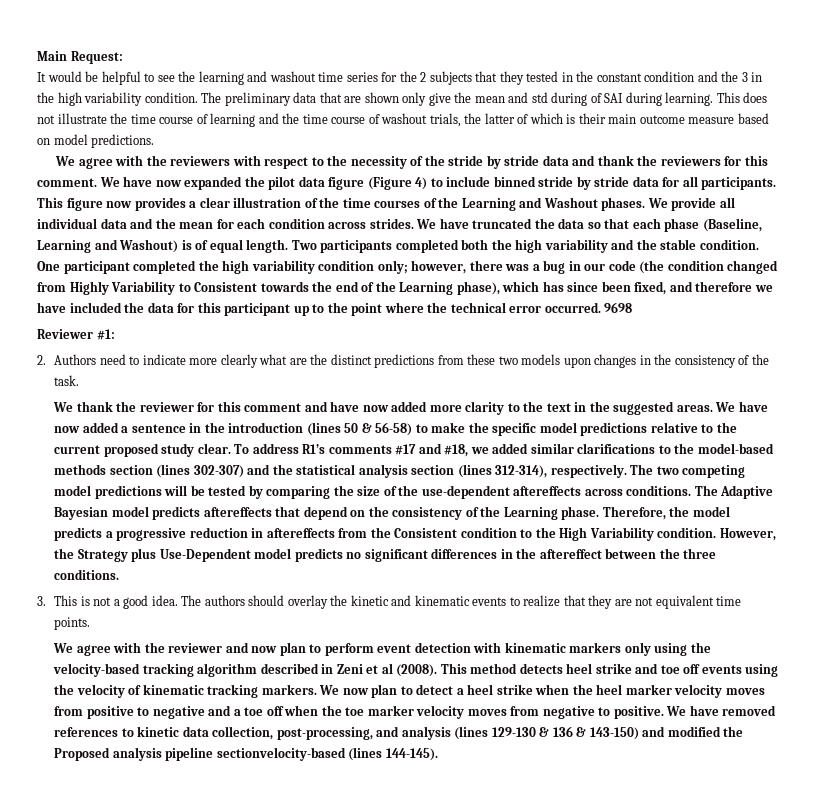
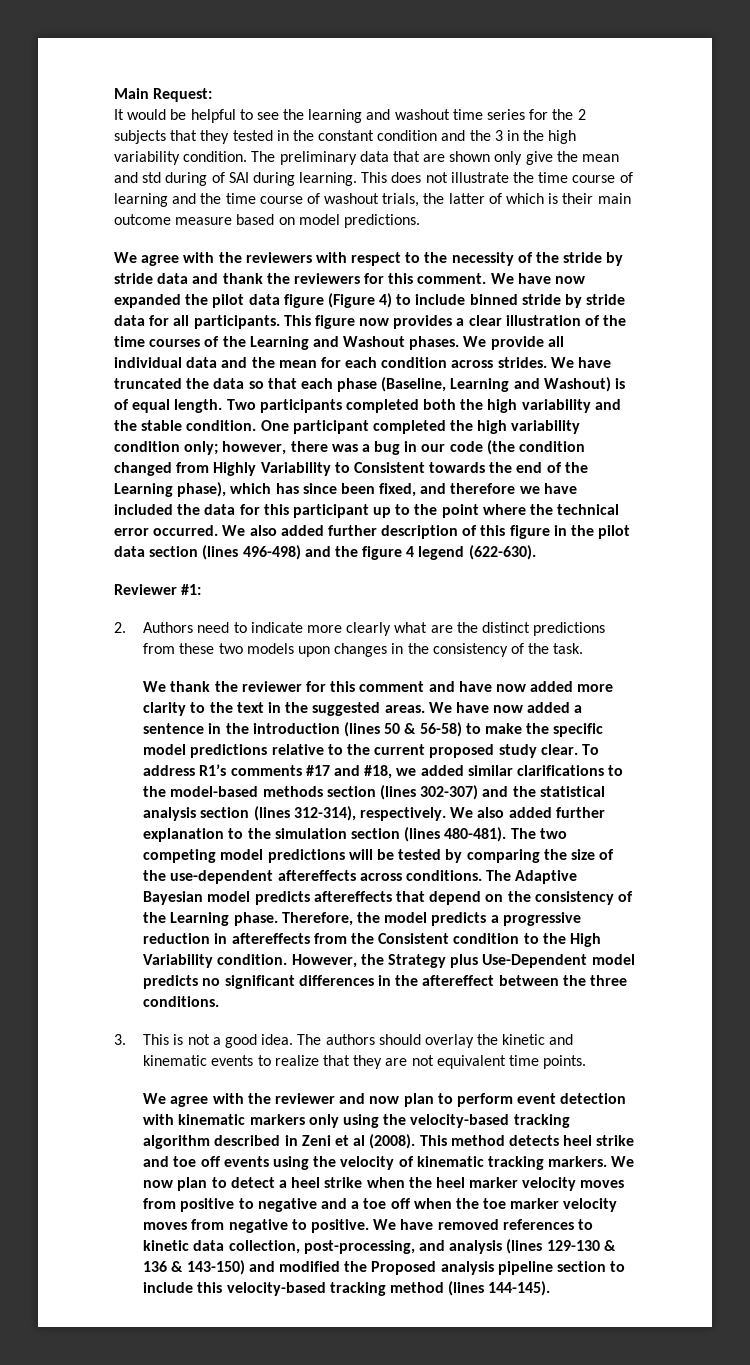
[604,302,633,313] 9698 -> [222,525,631,539] [114,545,536,560] We also added further description of this figure in the pilot data section (lines 496-498) and the figure 4 legend (622-630).
(627, 471) none -> [450,807,605,818] [143,827,507,842] We also added further explanation to the simulation section (lines 480-481).
[216,747,346,761] sectionvelocity-based -> [556,1261,626,1272] [143,1282,444,1296] section to include this velocity-based tracking method

